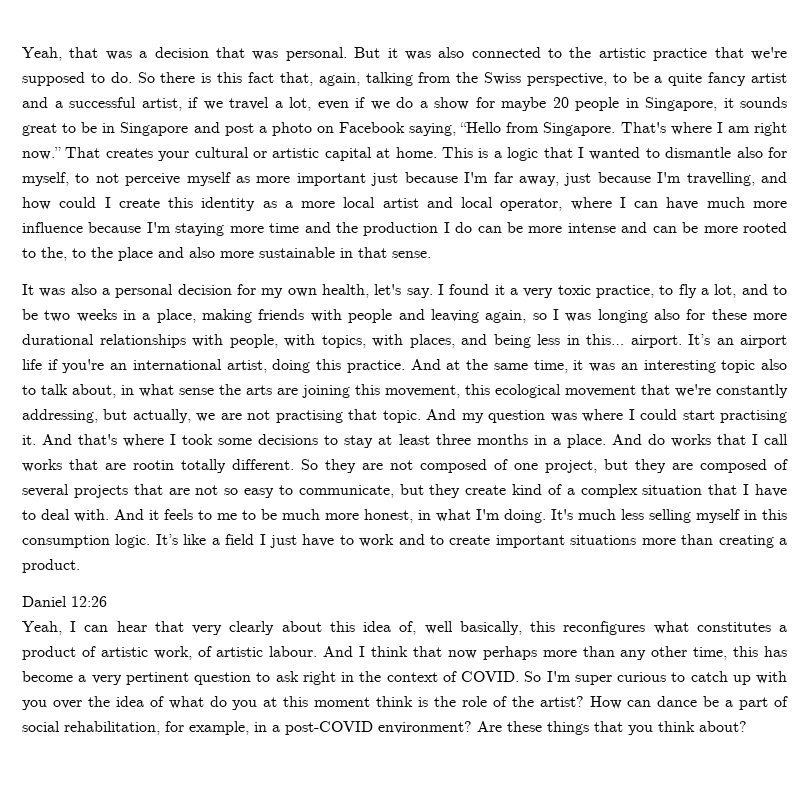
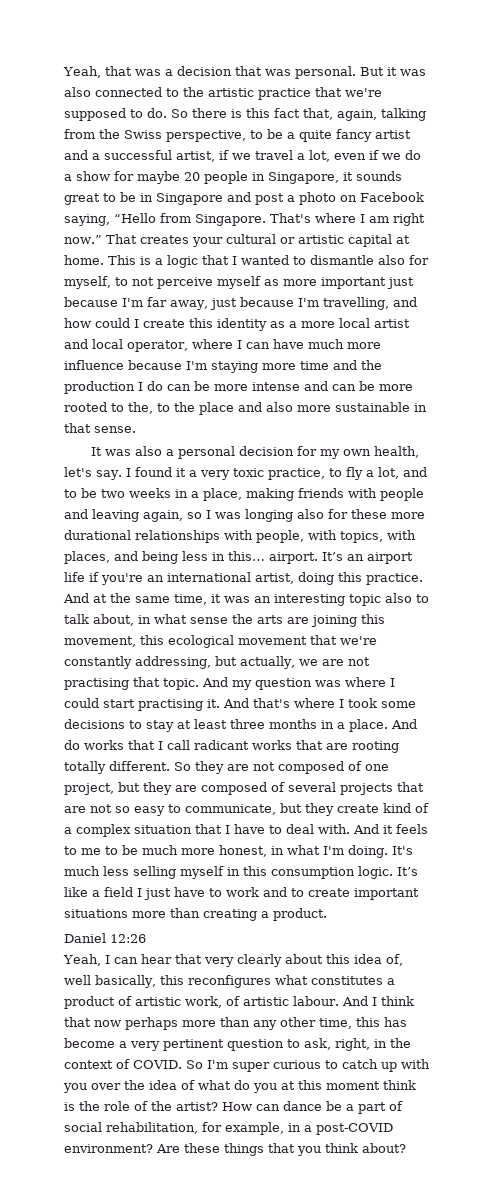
(788, 439) none -> [194,740,249,750] radicant
[133,460,174,470] rootin -> [352,741,399,753] rooting
[275,671,336,685] ask right -> [304,1038,370,1051] ask, right,

